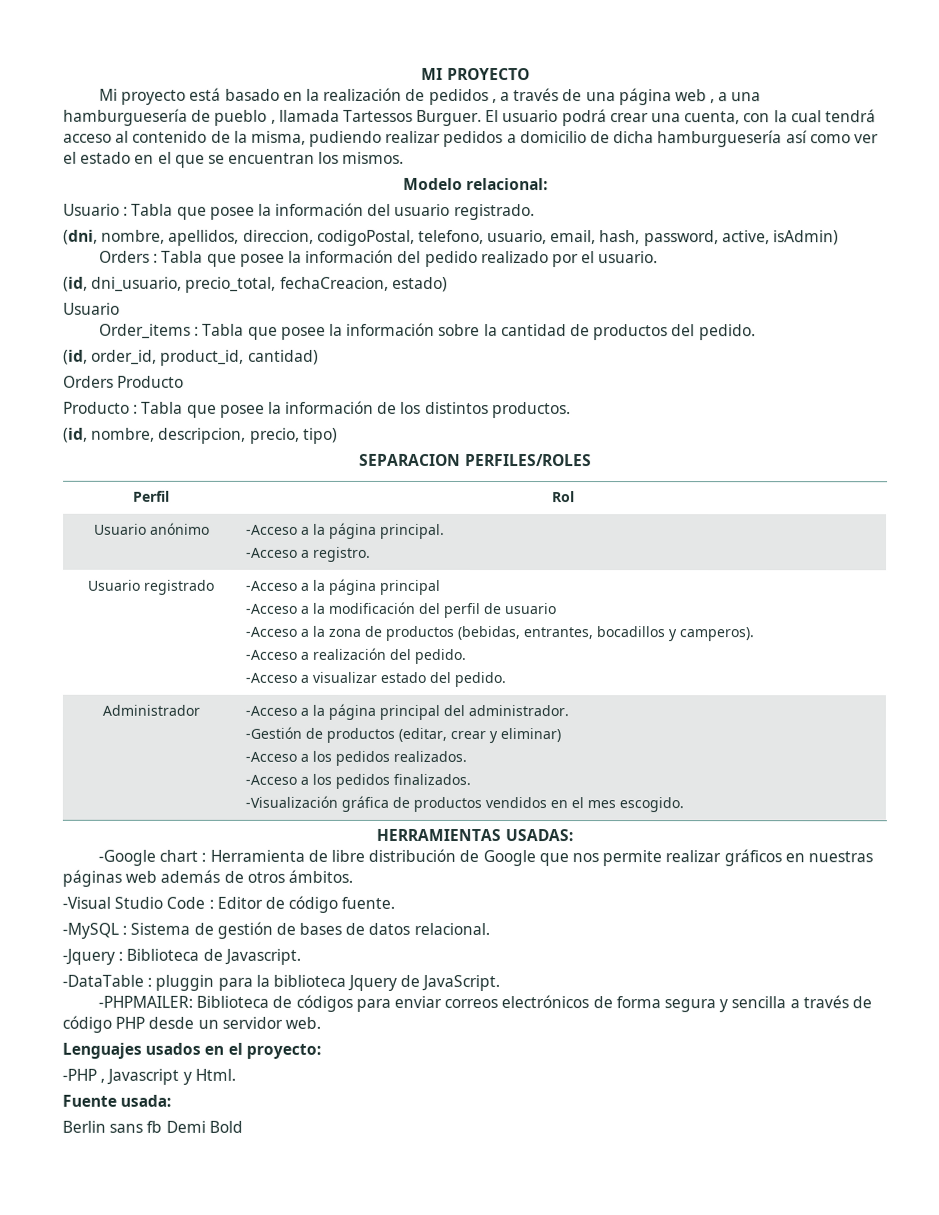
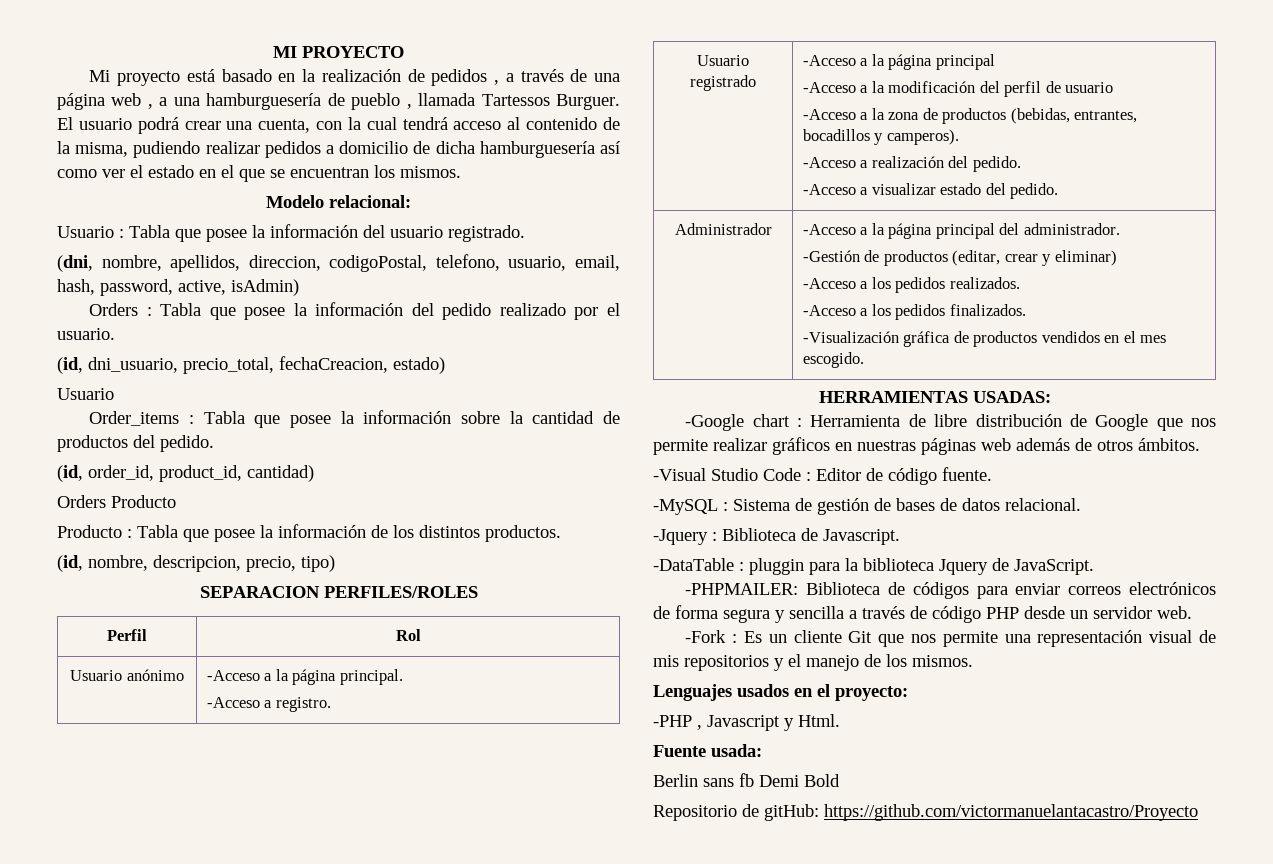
(321, 1022) none -> [685,630,1216,647] [653,654,973,671] // -Fork : Es un cliente Git que nos permite una representación visual de mis repositorios y el manejo de los mismos.
(243, 1126) none -> [653,804,1198,821] // Repositorio de gitHub: https://github.com/victormanuelantacastro/Proyecto

